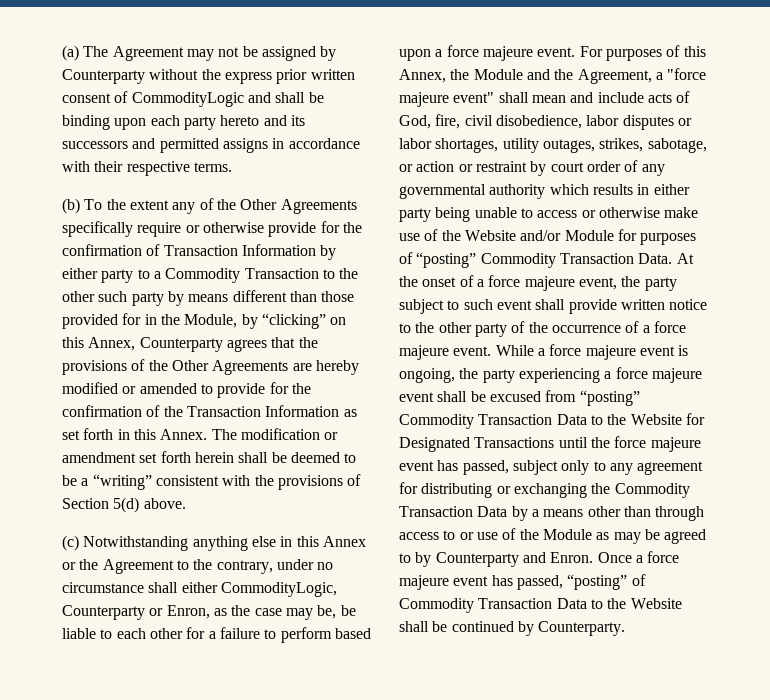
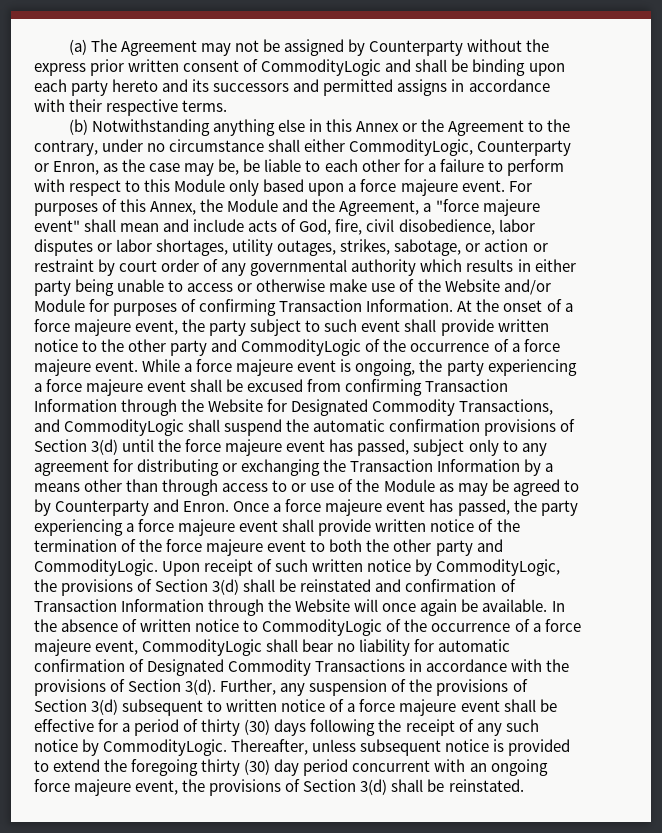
[84,198,357,214] [62,221,362,237] [62,244,337,260] [62,268,359,283] [62,290,355,306] [62,313,347,329] [62,337,318,352] [62,359,359,375] [62,382,311,398] [62,405,357,417] [62,428,339,440] [62,451,357,463] [62,474,362,490] [62,497,186,513] [62,535,79,551] To the extent any of the Other Agreements specifically require or otherwise provide for the confirmation of Transaction Information by either party to a Commodity Transaction to the other such party by means different than those provided for in the Module, by “clicking” on this Annex, Counterparty agrees that the provisions of the Other Agreements are hereby modified or amended to provide for the confirmation of the Transaction Information as set forth in this Annex. The modification or amendment set forth herein shall be deemed to be a “writing” consistent with the provisions of Section 5(d) above. // (c) -> (88, 127) none
(332, 635) none -> [34,179,260,196] with respect to this Module only
[416,252,673,268] “posting” Commodity Transaction Data. -> [199,299,454,316] confirming Transaction Information.
(507, 330) none -> [211,339,362,356] and CommodityLogic
[579,390,640,406] [399,413,705,429] [399,437,555,452] “posting” Commodity Transaction Data to the Website for Designated Transactions -> [345,379,509,396] [34,399,554,416] [34,419,576,436] [34,439,119,455] confirming Transaction Information through the Website for Designated Commodity Transactions, and CommodityLogic shall suspend the automatic confirmation provisions of Section 3(d)
[614,483,690,498] [399,506,508,517] Commodity Transaction Data -> [350,459,521,472] Transaction Information
[567,574,646,590] [399,598,682,613] [399,621,626,636] “posting” of Commodity Transaction Data to the Website shall be continued by Counterparty. -> [513,499,578,516] [34,519,520,536] [34,539,503,556] [34,559,561,576] [34,579,516,596] [34,599,565,616] [34,619,581,636] [34,639,511,656] [34,659,570,676] [34,679,528,696] [34,699,557,716] [34,719,539,736] [34,739,571,756] [34,759,548,776] [34,779,524,796] the party experiencing a force majeure event shall provide written notice of the termination of the force majeure event to both the other party and CommodityLogic. Upon receipt of such written notice by CommodityLogic, the provisions of Section 3(d) shall be reinstated and confirmation of Transaction Information through the Website will once again be available. In the absence of written notice to CommodityLogic of the occurrence of a force majeure event, CommodityLogic shall bear no liability for automatic confirmation of Designated Commodity Transactions in accordance with the provisions of Section 3(d). Further, any suspension of the provisions of Section 3(d) subsequent to written notice of a force majeure event shall be effective for a period of thirty (30) days following the receipt of any such notice by CommodityLogic. Thereafter, unless subsequent notice is provided to extend the foregoing thirty (30) day period concurrent with an ongoing force majeure event, the provisions of Section 3(d) shall be reinstated.

